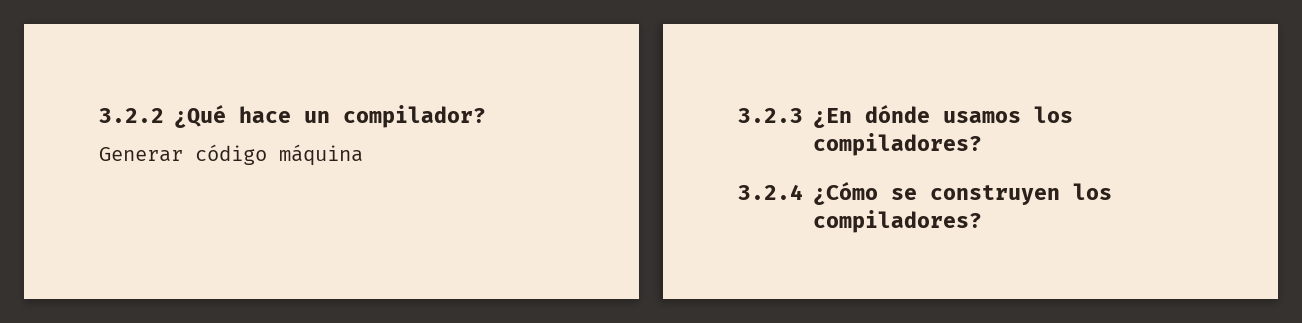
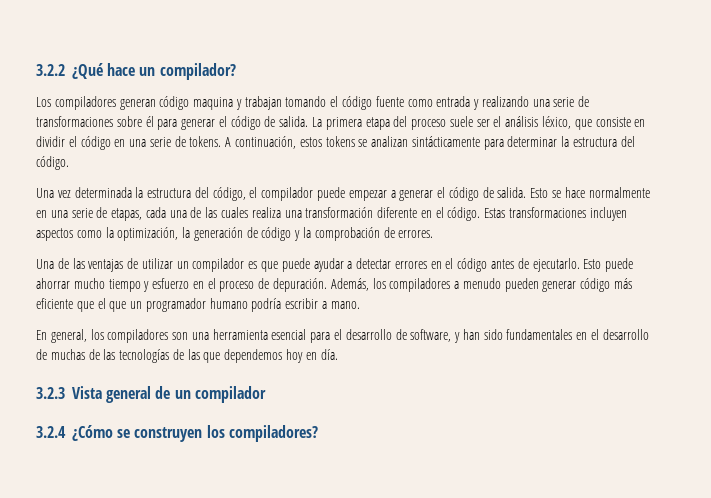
[99,144,363,166] [738,105,1073,128] [813,133,982,156] Generar código máquina // 3.2.3 ¿En dónde usamos los compiladores? -> [36,96,590,110] [36,116,646,130] [36,136,635,150] [36,156,69,170] [36,187,650,201] [36,207,627,221] [36,227,434,241] [36,258,634,272] [36,278,633,292] [36,298,360,312] [36,329,649,343] [36,349,338,363] [36,386,266,403] Los compiladores generan código maquina y trabajan tomando el código fuente como entrada y realizando una serie de transformaciones sobre él para generar el código de salida. La primera etapa del proceso suele ser el análisis léxico, que consiste en dividir el código en una serie de tokens. A continuación, estos tokens se analizan sintácticamente para determinar la estructura del código. // Una vez determinada la estructura del código, el compilador puede empezar a generar el código de salida. Esto se hace normalmente en una serie de etapas, cada una de las cuales realiza una transformación diferente en el código. Estas transformaciones incluyen aspectos como la optimización, la generación de código y la comprobación de errores. // Una de las ventajas de utilizar un compilador es que puede ayudar a detectar errores en el código antes de ejecutarlo. Esto puede ahorrar mucho tiempo y esfuerzo en el proceso de depuración. Además, los compiladores a menudo pueden generar código más eficiente que el que un programador humano podría escribir a mano. // En general, los compiladores son una herramienta esencial para el desarrollo de software, y han sido fundamentales en el desarrollo de muchas de las tecnologías de las que dependemos hoy en día. // 3.2.3 Vista general de un compilador

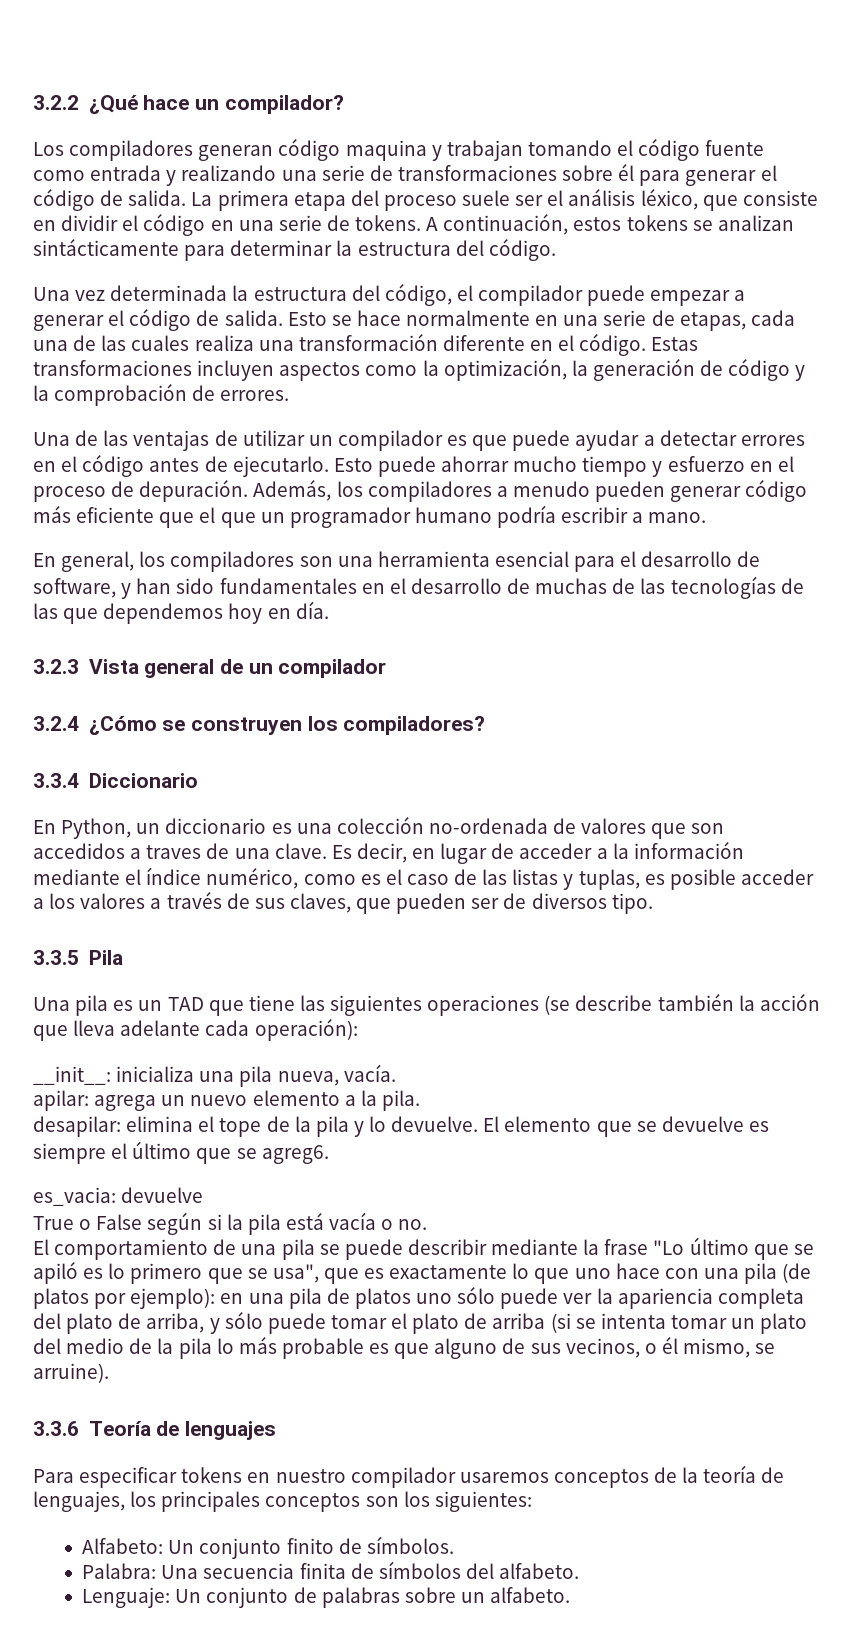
(318, 433) none -> [33,773,198,788] [33,817,725,839] [33,842,744,864] [33,867,814,890] [33,892,653,914] [33,950,123,965] [33,994,820,1016] [33,1019,358,1041] [33,1064,396,1087] [33,1090,420,1111] [33,1116,769,1137] [33,1141,329,1164] [33,1187,204,1206] [33,1212,428,1235] [33,1237,814,1260] [33,1262,812,1284] [33,1287,804,1309] [33,1312,808,1334] [33,1337,776,1359] [33,1363,109,1383] [33,1421,276,1440] [33,1465,785,1488] [33,1491,532,1512] [82,1536,454,1559] [82,1561,580,1579] [82,1587,571,1608] // 3.3.4 Diccionario // En Python, un diccionario es una colección no-ordenada de valores que son accedidos a traves de una clave. Es decir, en lugar de acceder a la información mediante el índice numérico, como es el caso de las listas y tuplas, es posible acceder a los valores a través de sus claves, que pueden ser de diversos tipo. // 3.3.5 Pila // Una pila es un TAD que tiene las siguientes operaciones (se describe también la acción que lleva adelante cada operación): // __init__: inicializa una pila nueva, vacía. // apilar: agrega un nuevo elemento a la pila. // desapilar: elimina el tope de la pila y lo devuelve. El elemento que se devuelve es siempre el último que se agreg6. // es_vacia: devuelve // True o False según si la pila está vacía o no. // El comportamiento de una pila se puede describir mediante la frase "Lo último que se apiló es lo primero que se usa", que es exactamente lo que uno hace con una pila (de platos por ejemplo): en una pila de platos uno sólo puede ver la apariencia completa del plato de arriba, y sólo puede tomar el plato de arriba (si se intenta tomar un plato del medio de la pila lo más probable es que alguno de sus vecinos, o él mismo, se arruine). // 3.3.6 Teoría de lenguajes // Para especificar tokens en nuestro compilador usaremos conceptos de la teoría de lenguajes, los principales conceptos son los siguientes: // Alfabeto: Un conjunto finito de símbolos. // Palabra: Una secuencia finita de símbolos del alfabeto. // Lenguaje: Un conjunto de palabras sobre un alfabeto.

